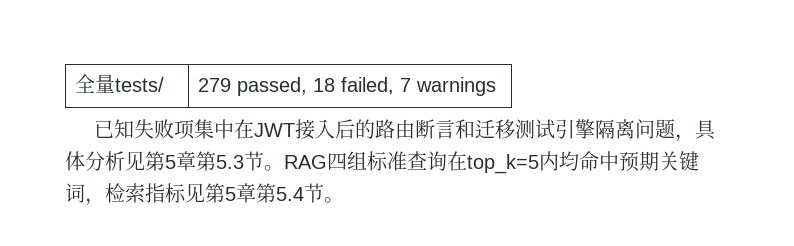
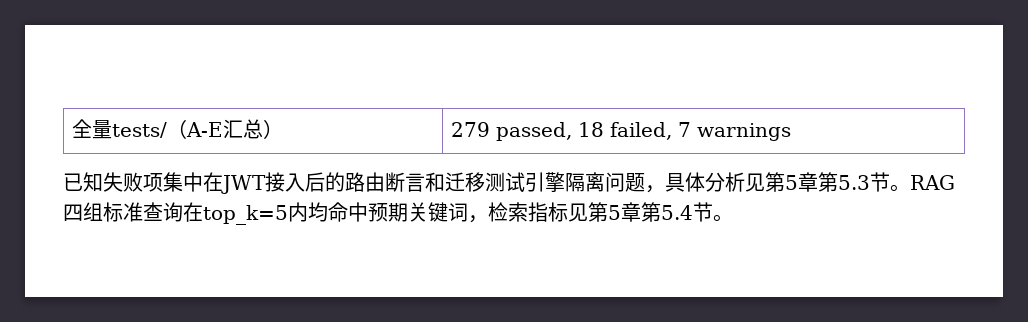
(164, 84) none -> [166,119,283,139] （A-E汇总）

